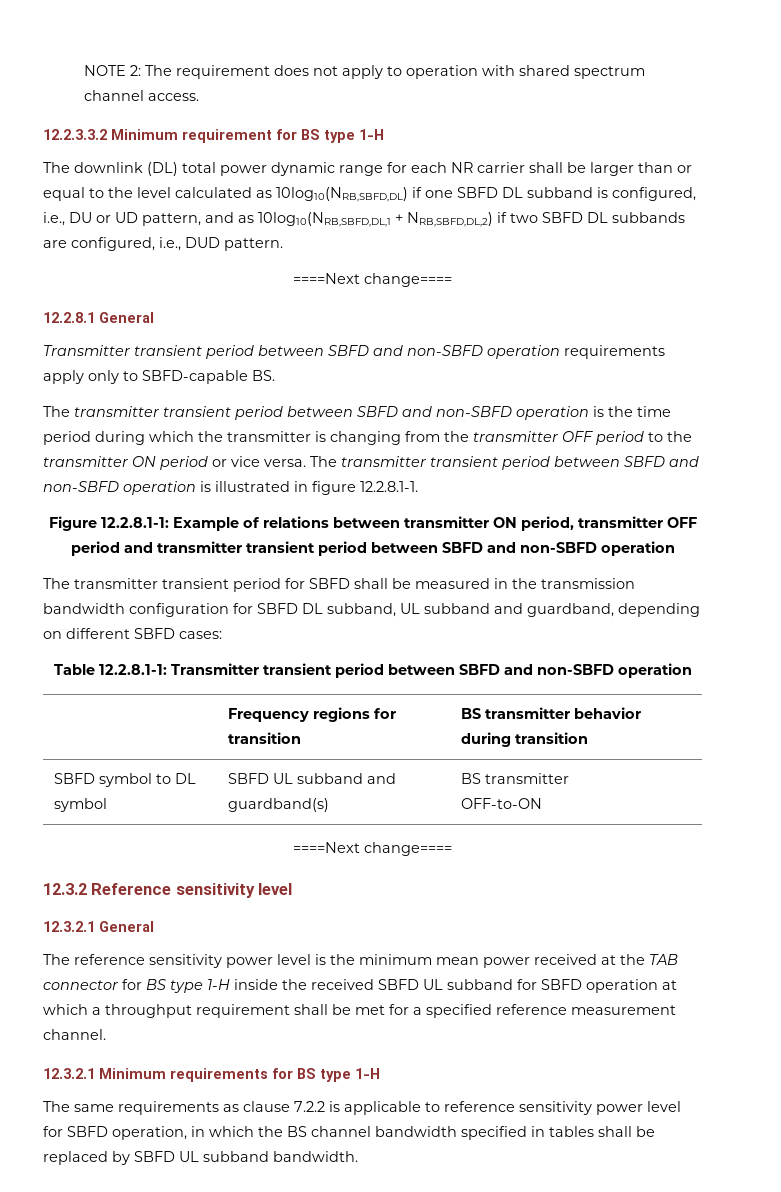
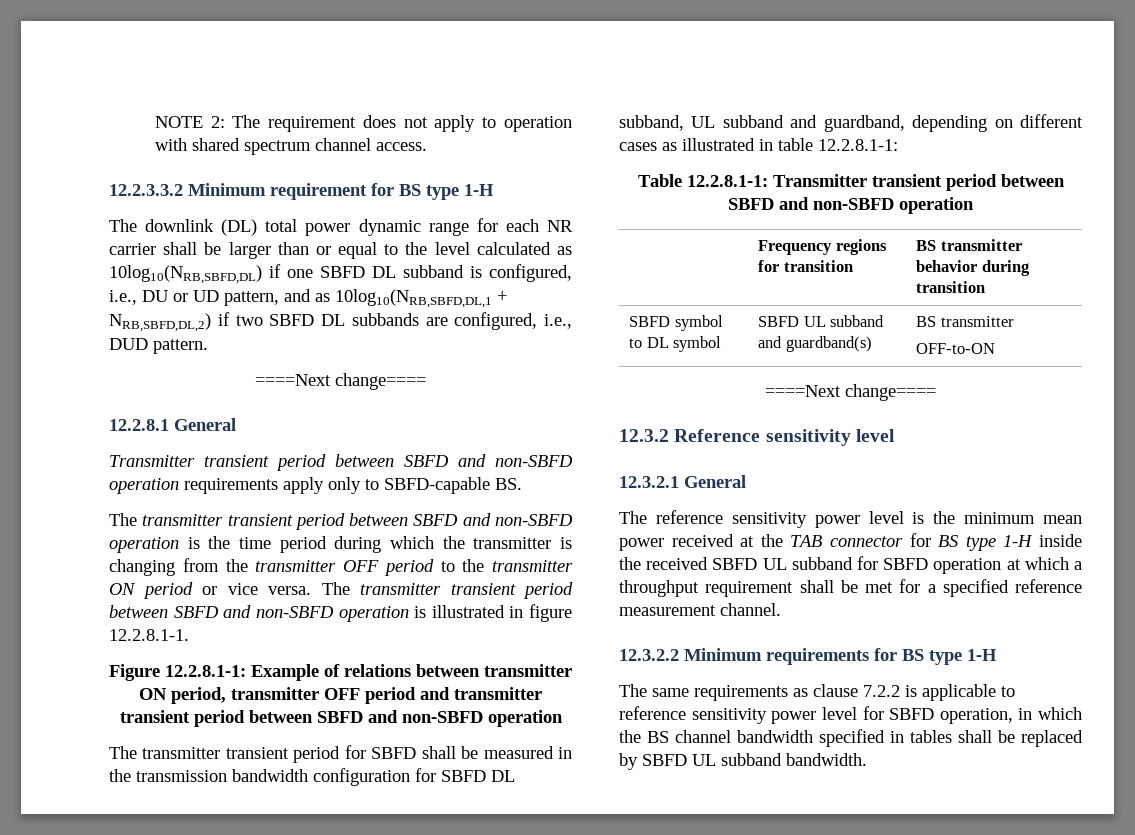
[134,628,222,639] SBFD cases: -> [619,138,898,151] cases as illustrated in table 12.2.8.1-1:
[43,1068,95,1079] 12.3.2.1 -> [619,649,679,661] 12.3.2.2

